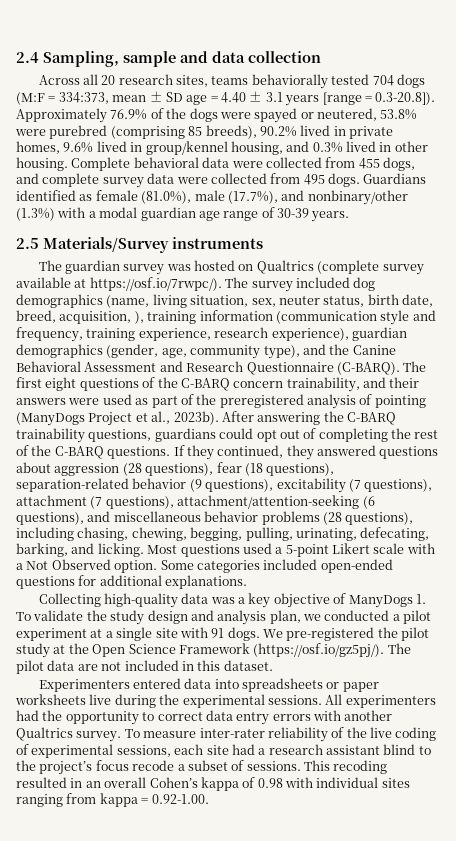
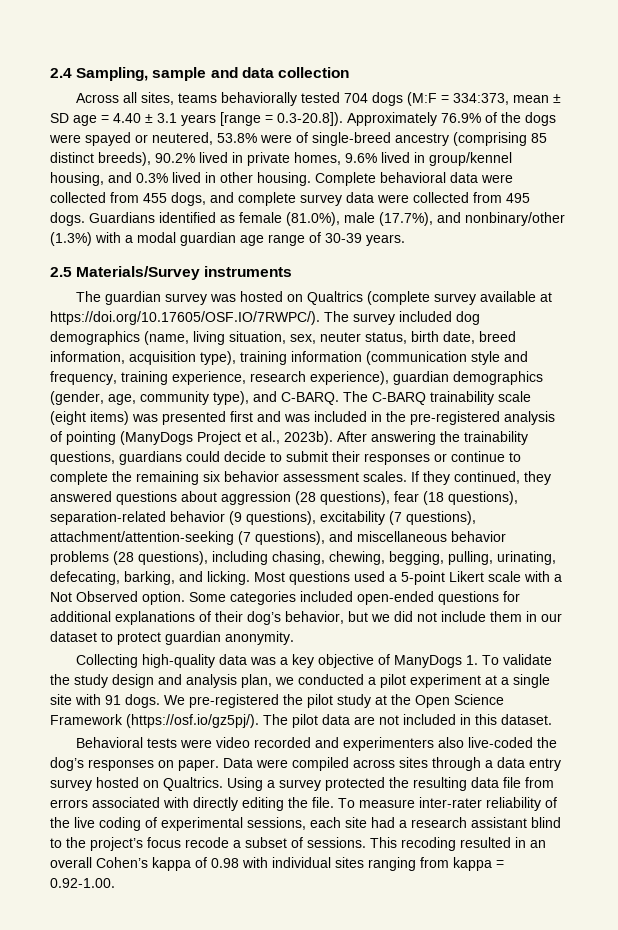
[101,74,173,85] 20 research -> (137, 97) none
[49,125,108,139] purebred -> [296,132,449,146] of single-breed ancestry
(203, 131) none -> [50,152,94,163] distinct
[89,277,222,291] https://osf.io/7rwpc/). -> [50,311,320,325] https://doi.org/10.17605/OSF.IO/7RWPC/).
[16,310,144,324] breed, acquisition, ), -> [479,331,516,342] [50,351,236,365] breed information, acquisition type),
[329,344,396,355] [16,361,427,375] [16,377,420,392] [16,394,304,408] the Canine Behavioral Assessment and Research Questionnaire (C-BARQ). The first eight questions of the C-BARQ concern trainability, and their answers were used as part of the preregistered -> [281,391,531,405] [50,411,500,425] C-BARQ. The C-BARQ trainability scale (eight items) was presented first and was included in the pre-registered
[347,412,396,425] C-BARQ -> (460, 436) none
[256,428,439,442] [16,445,171,459] opt out of completing the rest of the C-BARQ questions. -> [224,451,521,465] [50,471,407,485] decide to submit their responses or continue to complete the remaining six behavior assessment scales.
[16,495,375,509] [16,512,84,525] attachment (7 questions), attachment/attention-seeking (6 questions), -> [50,531,325,545] attachment/attention-seeking (7 questions),
[165,575,248,589] explanations. -> [115,611,562,625] [50,631,294,645] explanations of their dog’s behavior, but we did not include them in our dataset to protect guardian anonymity.
[38,678,379,692] [15,694,436,708] [16,710,393,725] [16,727,122,742] Experimenters entered data into spreadsheets or paper worksheets live during the experimental sessions. All experimenters had the opportunity to correct data entry errors with another Qualtrics survey. -> [75,737,557,751] [50,757,561,771] [50,777,554,791] [50,797,334,811] Behavioral tests were video recorded and experimenters also live-coded the dog’s responses on paper. Data were compiled across sites through a data entry survey hosted on Qualtrics. Using a survey protected the resulting data file from errors associated with directly editing the file.

